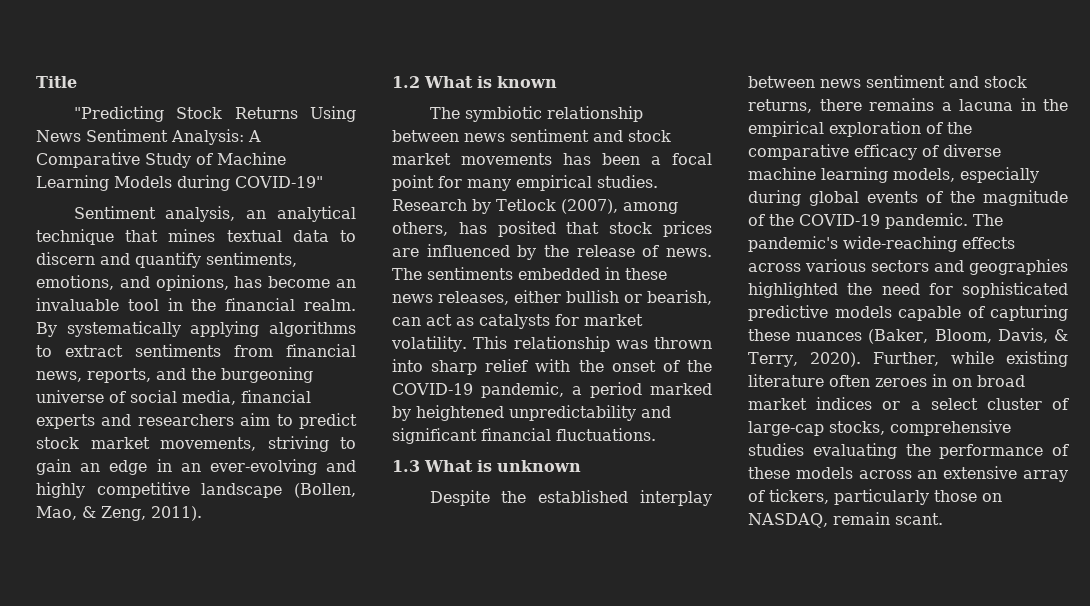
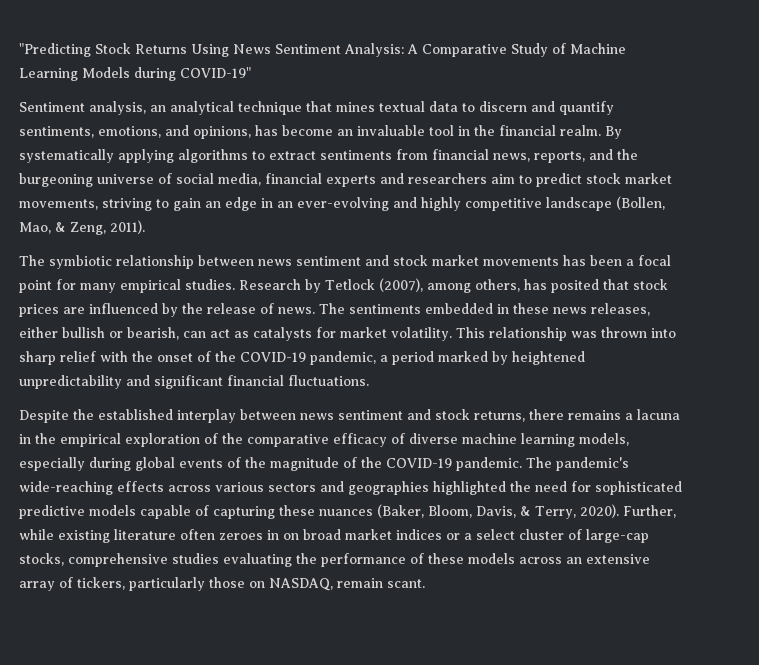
[36,76,77,88] Title // -> (19, 50) none
[392,76,557,88] // 1.2 What is known -> (145, 227) none
[392,460,581,472] // 1.3 What is unknown -> (369, 380) none

